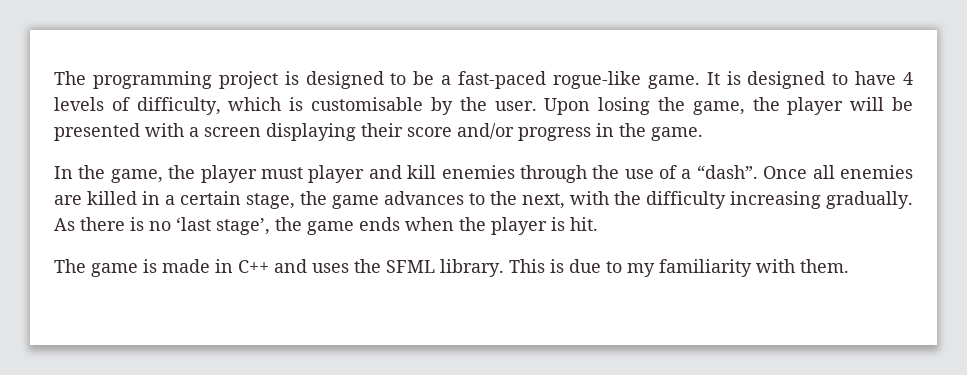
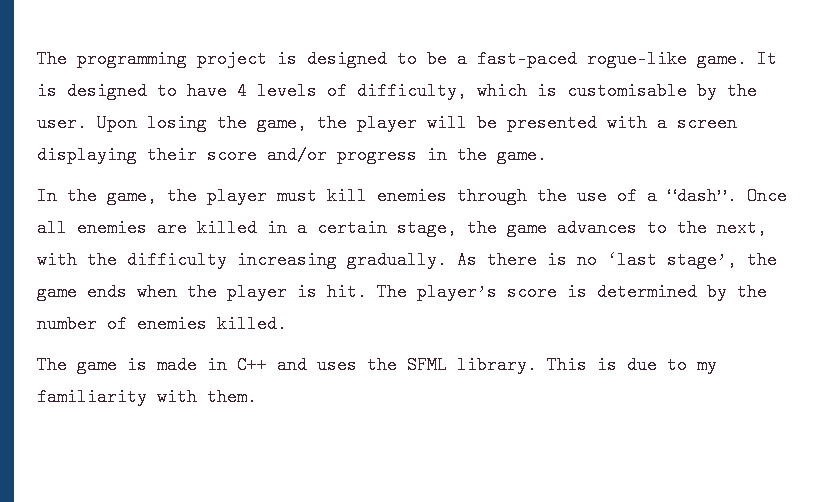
[308,165,402,183] player and -> (317, 196) none
(598, 224) none -> [377,283,767,301] [37,315,287,333] The player’s score is determined by the number of enemies killed.

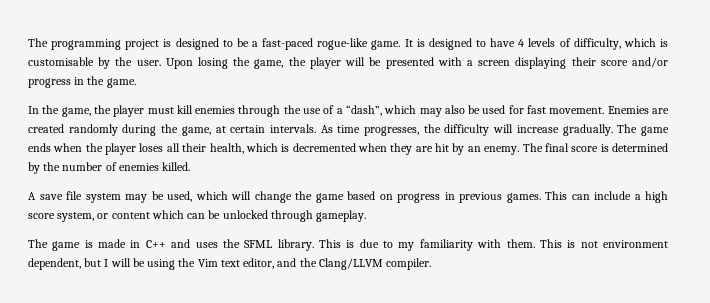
[667,187,787,205] [37,219,767,237] [37,251,777,269] “dash”. Once all enemies are killed in a certain stage, the game advances to the next, with the difficulty increasing gradually. As there is no ‘last stage’, the -> [345,105,669,117] [28,124,638,136] “dash”, which may also be used for fast movement. Enemies are created randomly during the game, at certain intervals. As time progresses, the difficulty will increase gradually. The
[297,283,497,301] is hit. The player’s -> [139,143,569,155] loses all their health, which is decremented when they are hit by an enemy. The final
(287, 324) none -> [28,191,668,203] [28,210,367,222] // A save file system may be used, which will change the game based on progress in previous games. This can include a high score system, or content which can be unlocked through gameplay.
(257, 397) none -> [539,239,669,248] [28,258,432,270] This is not environment dependent, but I will be using the Vim text editor, and the Clang/LLVM compiler.

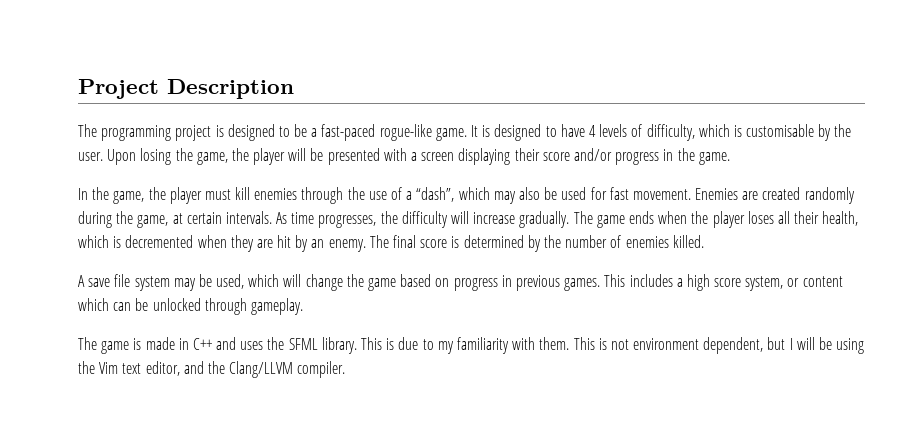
(28, 42) none -> [78,79,294,99] Project Description //
[571,191,631,200] can include -> [629,274,673,287] includes

